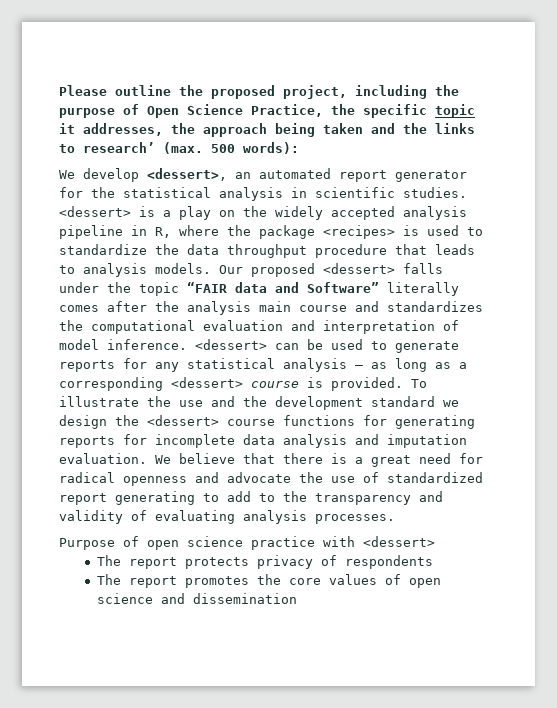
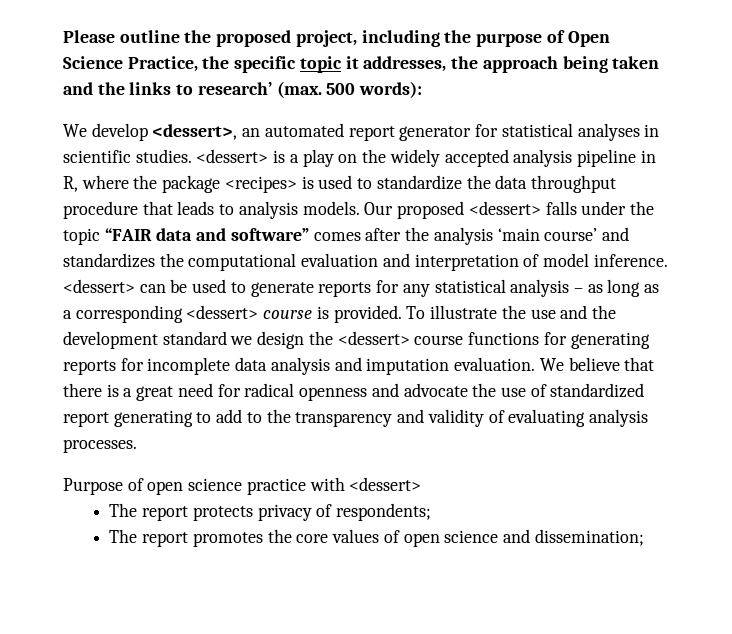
[91,187,283,201] the statistical analysis -> [501,123,640,141] statistical analyses
[307,282,459,296] Software” literally -> [230,228,309,241] software”
[259,301,347,312] main course -> [497,228,598,241] ‘main course’
[344,555,433,569] respondents -> [336,503,432,521] respondents;
[192,593,297,604] dissemination -> [534,529,644,546] dissemination;

